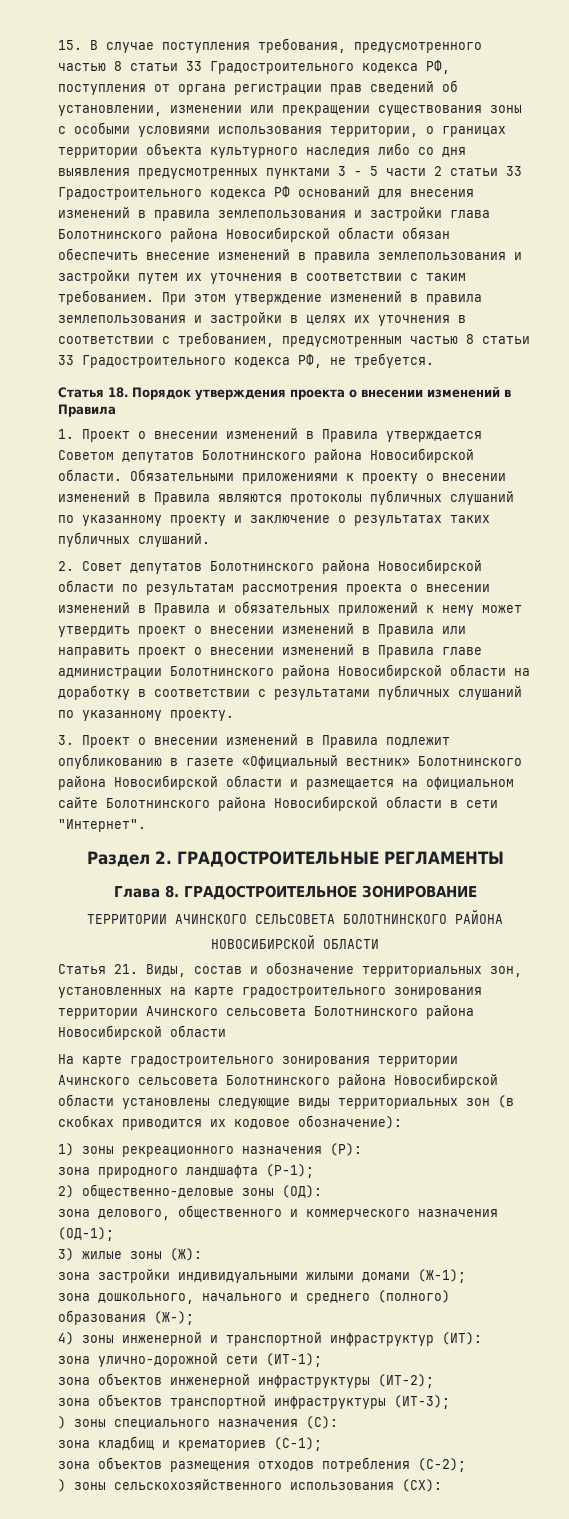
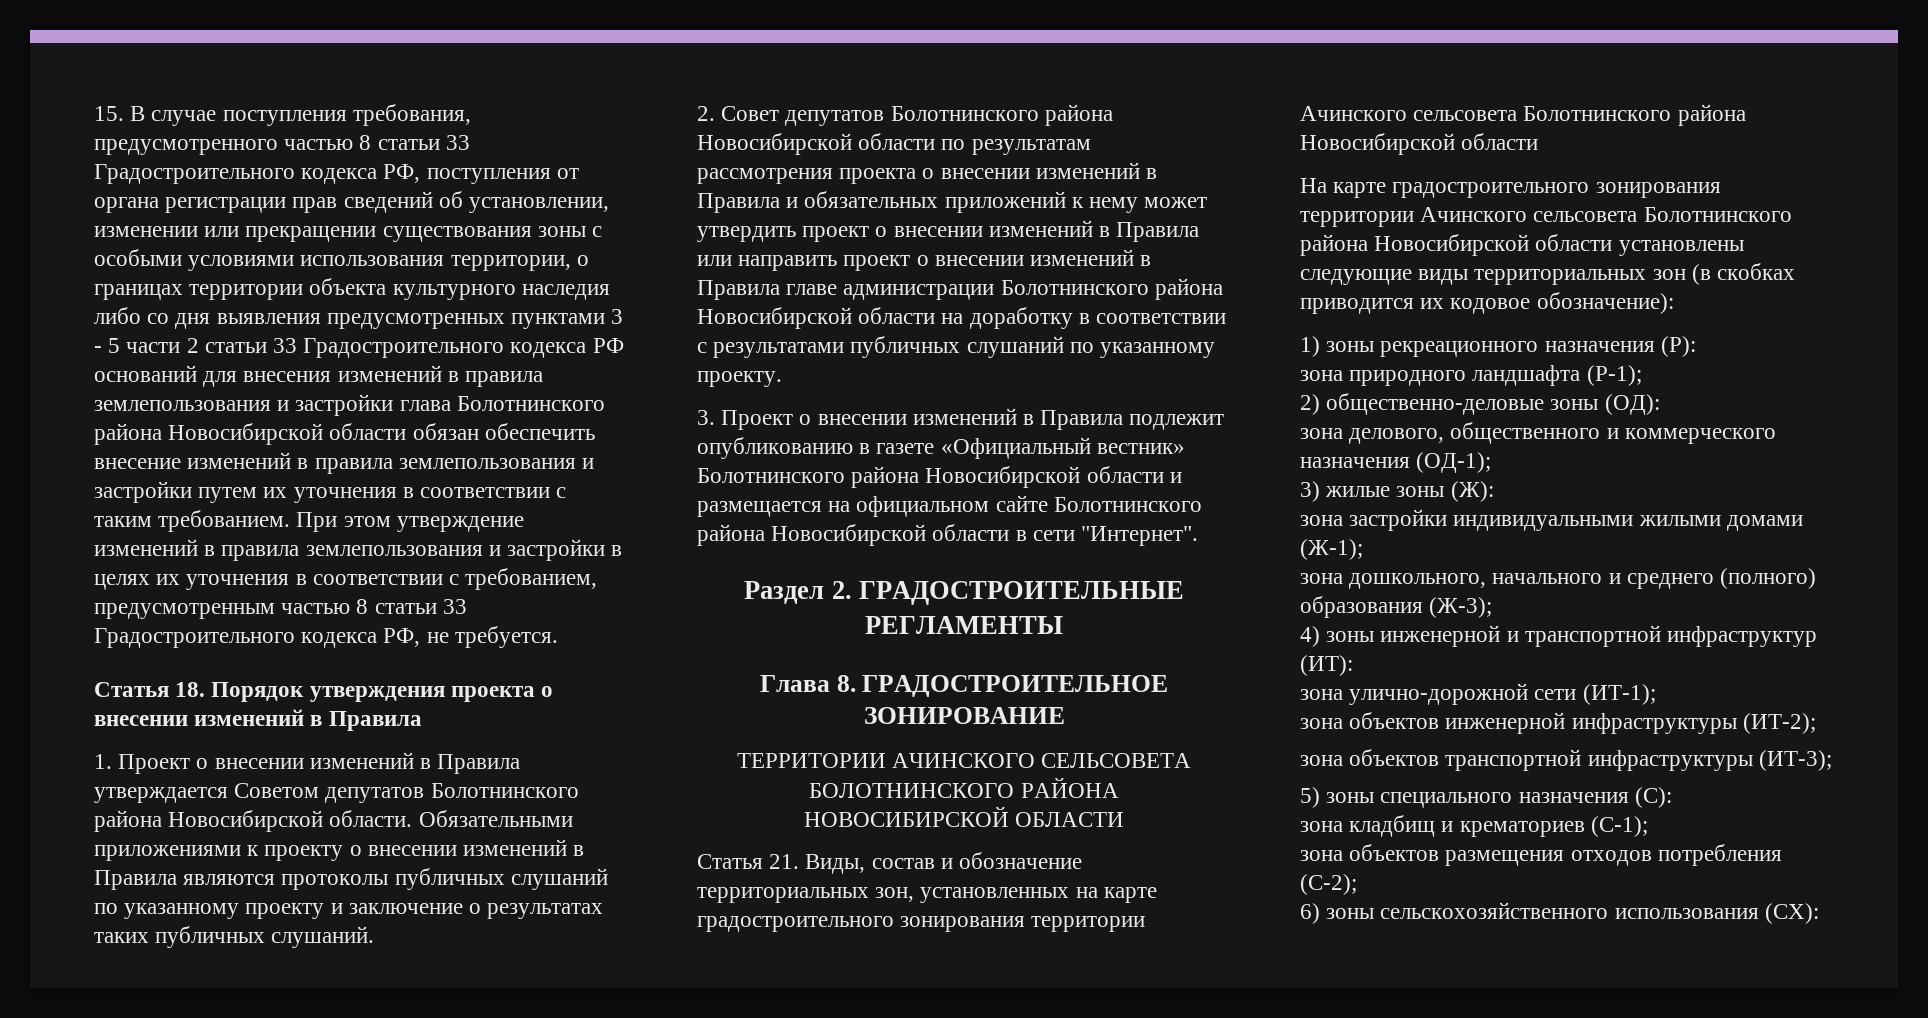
[154,1311,194,1325] (Ж-); -> [1429,597,1493,618] (Ж-3);
[58,1416,66,1429] ) -> [1300,787,1320,808] 5)
[58,1479,66,1492] ) -> [1300,903,1320,924] 6)

